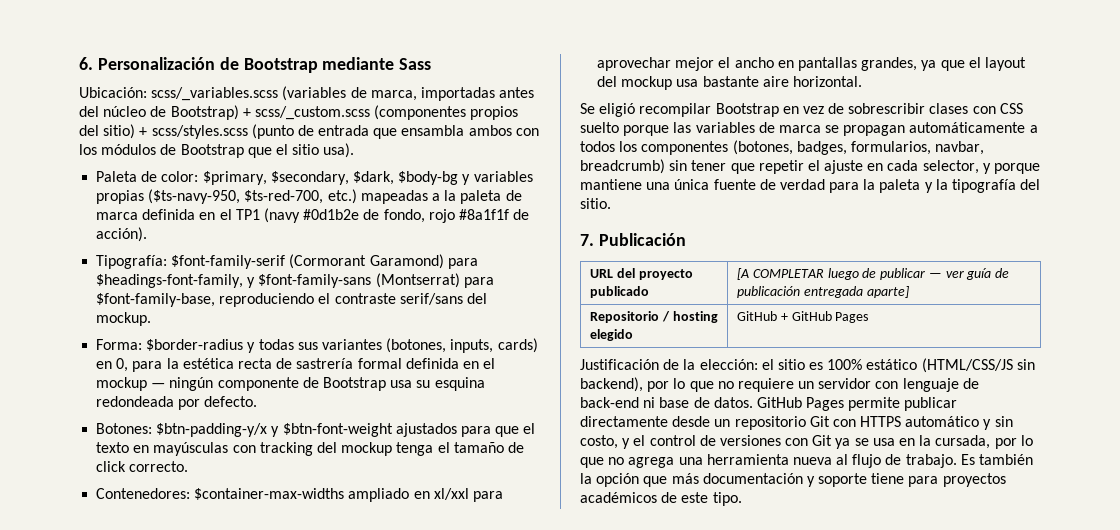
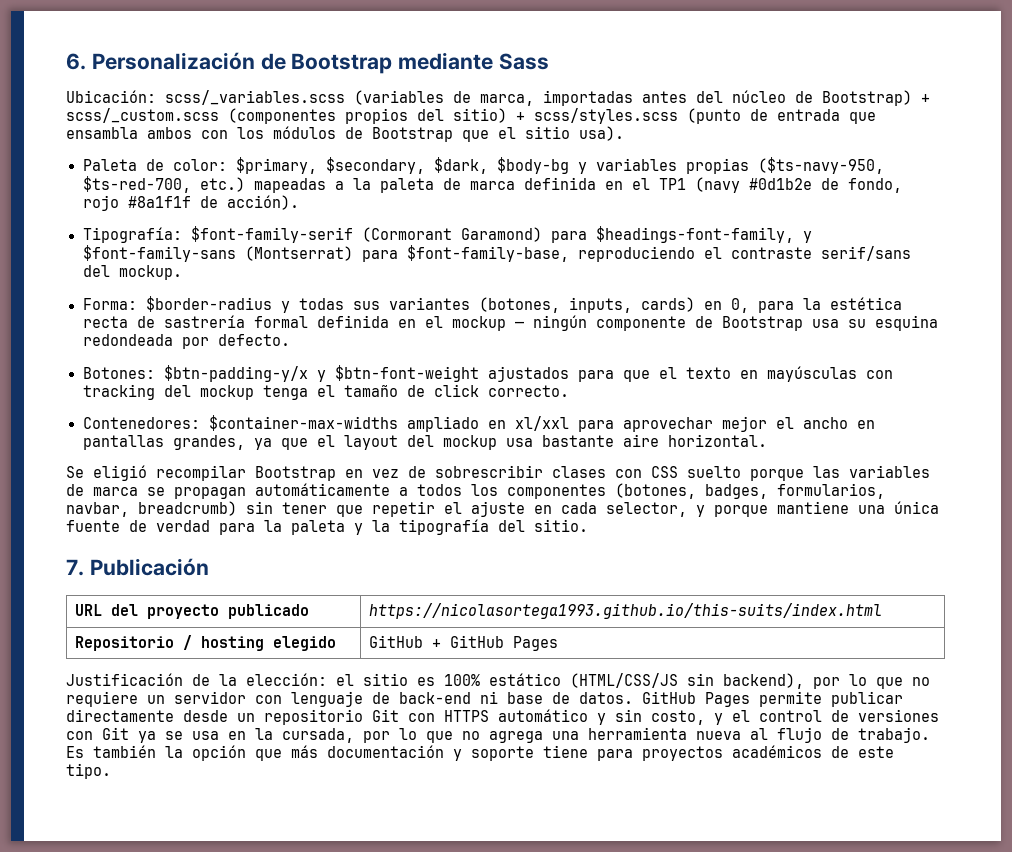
[736,268,1010,280] [736,286,909,298] [A COMPLETAR luego de publicar — ver guía de publicación entregada aparte] -> [368,603,882,619] https://nicolasortega1993.github.io/this-suits/index.html

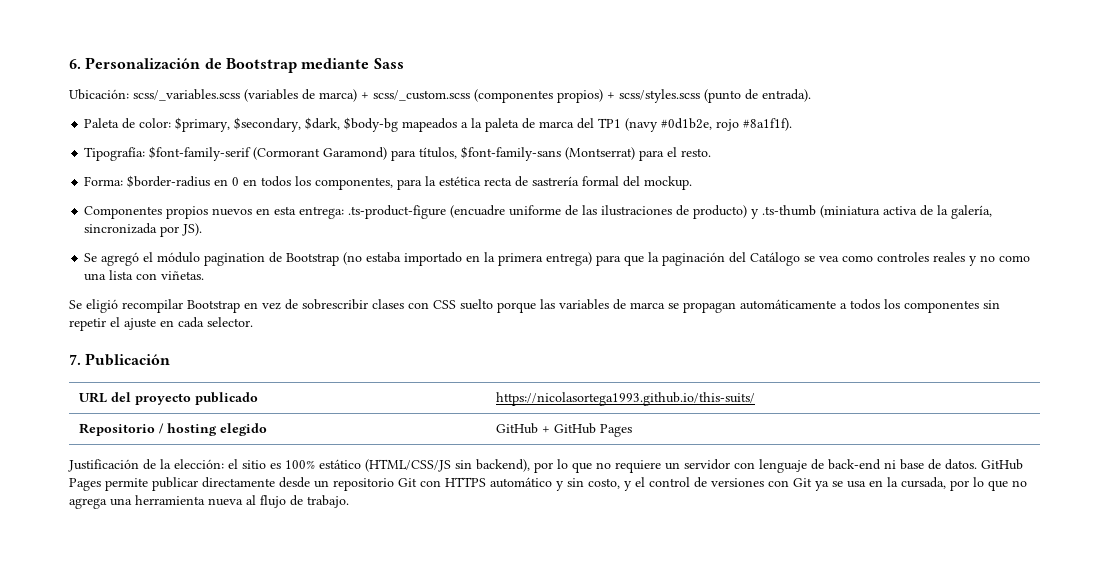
[480,90,930,106] [66,108,876,124] [66,126,624,142] marca, importadas antes del núcleo de Bootstrap) + scss/_custom.scss (componentes propios del sitio) + scss/styles.scss (punto de entrada que ensambla ambos con los módulos de Bootstrap que el sitio usa). -> [319,89,811,103] marca) + scss/_custom.scss (componentes propios) + scss/styles.scss (punto de entrada).
[577,157,884,174] [82,176,326,193] y variables propias ($ts-navy-950, $ts-red-700, etc.) mapeadas -> [402,118,458,132] mapeados
[523,177,902,193] [82,195,299,211] definida en el TP1 (navy #0d1b2e de fondo, rojo #8a1f1f de acción). -> [577,118,793,132] del TP1 (navy #0d1b2e, rojo #8a1f1f).
[595,226,812,243] $headings-font-family, y -> [419,147,458,159] títulos,
[406,245,911,262] [82,265,182,280] [82,296,749,313] $font-family-base, reproduciendo el contraste serif/sans del mockup. // Forma: $border-radius y todas sus variantes (botones, inputs, cards) en 0, -> [667,147,712,157] [84,175,394,190] el resto. // Forma: $border-radius en 0 en todos los componentes,
[316,315,938,331] [82,334,290,349] [82,365,893,382] [82,384,569,400] [82,415,875,432] [82,434,767,450] definida en el mockup — ningún componente de Bootstrap usa su esquina redondeada por defecto. // Botones: $btn-padding-y/x y $btn-font-weight ajustados para que el texto en mayúsculas con tracking del mockup tenga el tamaño de click correcto. // Contenedores: $container-max-widths ampliado en xl/xxl para aprovechar mejor el ancho en pantallas grandes, ya que el layout del mockup usa bastante aire horizontal. -> [623,176,693,190] [84,205,993,219] [84,223,203,237] [84,252,1031,266] [84,270,205,281] del mockup. // Componentes propios nuevos en esta entrega: .ts-product-figure (encuadre uniforme de las ilustraciones de producto) y .ts-thumb (miniatura activa de la galería, sincronizada por JS). // Se agregó el módulo pagination de Bootstrap (no estaba importado en la primera entrega) para que la paginación del Catálogo se vea como controles reales y no como una lista con viñetas.
[615,483,885,499] [66,501,363,517] (botones, badges, formularios, navbar, breadcrumb) sin tener que -> [983,300,1000,309] sin
[606,501,939,517] [66,519,588,535] selector, y porque mantiene una única fuente de verdad para la paleta y la tipografía del sitio. -> [207,317,253,327] selector.
[368,603,882,619] https://nicolasortega1993.github.io/this-suits/index.html -> [495,392,755,406] https://nicolasortega1993.github.io/this-suits/
[66,745,894,761] [66,763,111,779] Es también la opción que más documentación y soporte tiene para proyectos académicos de este tipo. -> (349, 501) none

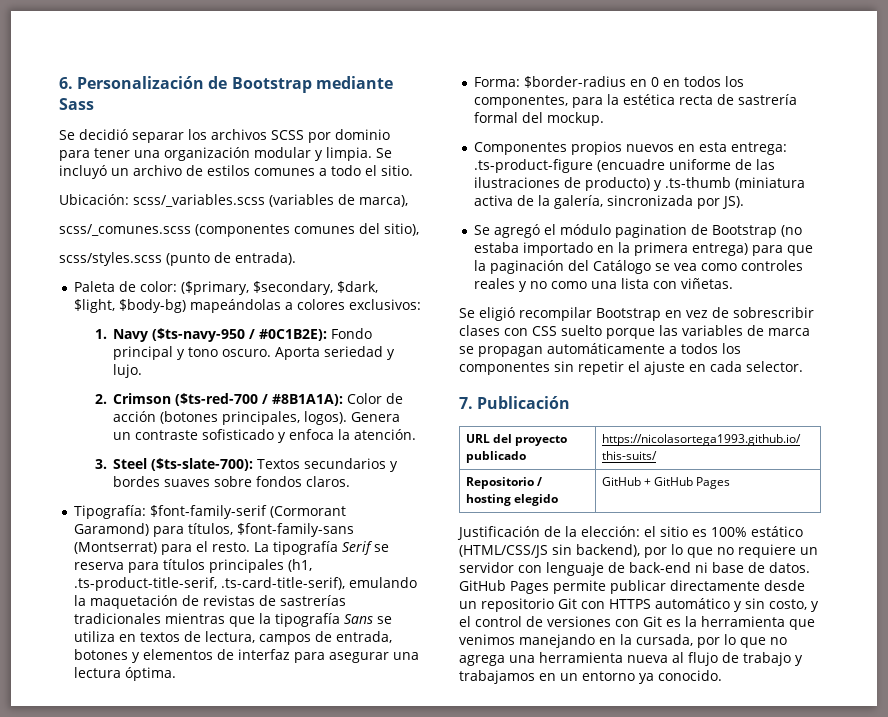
[69,89,615,103] Ubicación: scss/_variables.scss (variables de marca) + scss/_custom.scss (componentes propios) + -> [59,129,390,143] [59,147,392,161] [59,165,413,179] [59,194,408,207] [59,223,419,237] Se decidió separar los archivos SCSS por dominio para tener una organización modular y limpia. Se incluyó un archivo de estilos comunes a todo el sitio. // Ubicación: scss/_variables.scss (variables de marca), // scss/_comunes.scss (componentes comunes del sitio), //
[175,117,231,132] $primary, -> [180,281,249,295] ($primary,
[344,117,793,132] $body-bg mapeados a la paleta de marca del TP1 (navy #0d1b2e, rojo #8a1f1f). -> [73,299,421,313] [94,328,373,342] [113,346,396,360] [113,364,143,378] [94,393,404,406] [113,411,401,425] [113,429,417,443] [94,458,399,472] [113,476,351,487] $light, $body-bg) mapeándolas a colores exclusivos: // 1. Navy ($ts-navy-950 / #0C1B2E): Fondo principal y tono oscuro. Aporta seriedad y lujo. // 2. Crimson ($ts-red-700 / #8B1A1A): Color de acción (botones principales, logos). Genera un contraste sofisticado y enfoca la atención. // 3. Steel ($ts-slate-700): Textos secundarios y bordes suaves sobre fondos claros.
(712, 152) none -> [253,541,389,555] [73,559,312,573] [73,577,417,591] [73,595,346,609] [73,613,392,627] [73,631,392,645] [73,649,419,663] [73,667,176,681] La tipografía Serif se reserva para títulos principales (h1, .ts-product-title-serif, .ts-card-title-serif), emulando la maquetación de revistas de sastrerías tradicionales mientras que la tipografía Sans se utiliza en textos de lectura, campos de entrada, botones y elementos de interfaz para asegurar una lectura óptima.
[815,481,866,491] ya se usa -> [666,616,815,630] [459,634,595,648] es la herramienta que venimos manejando
[307,495,349,508] trabajo. -> [743,652,803,666] [459,670,722,684] trabajo y trabajamos en un entorno ya conocido.

